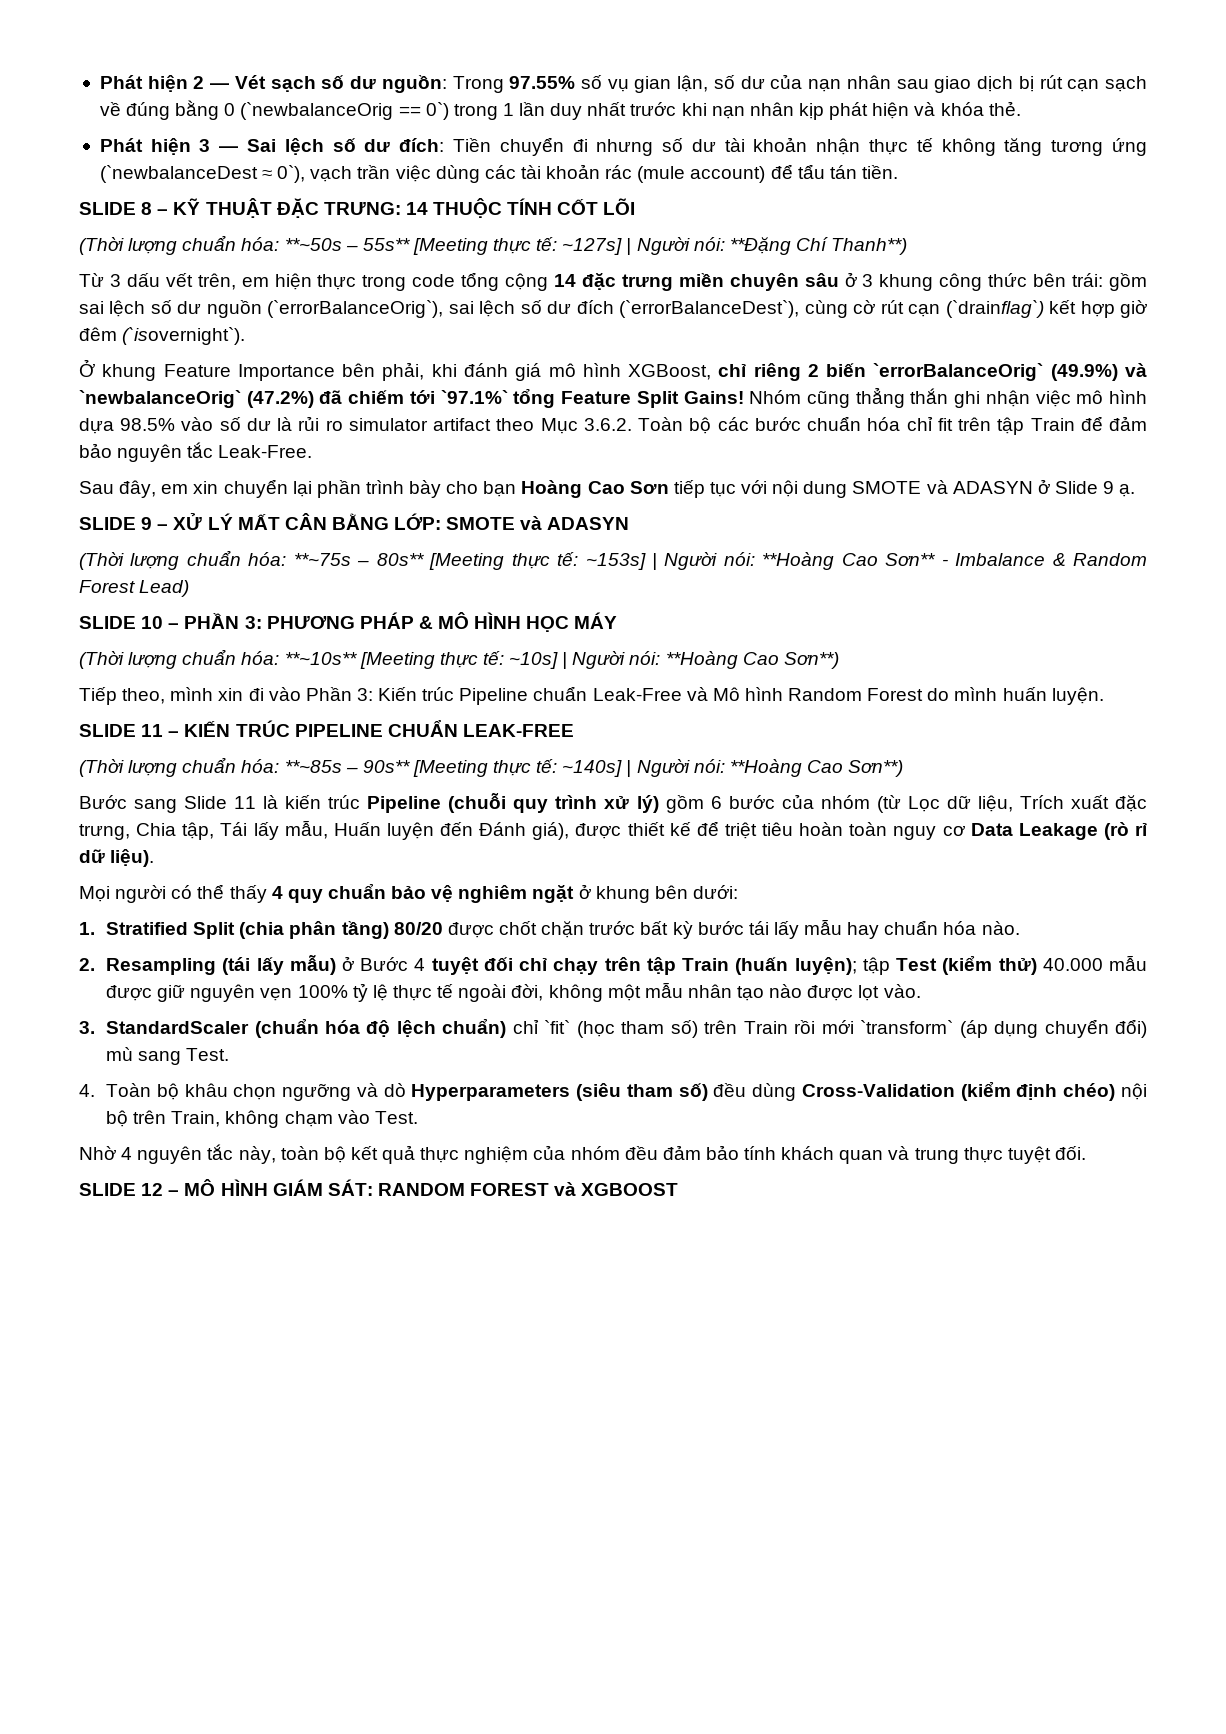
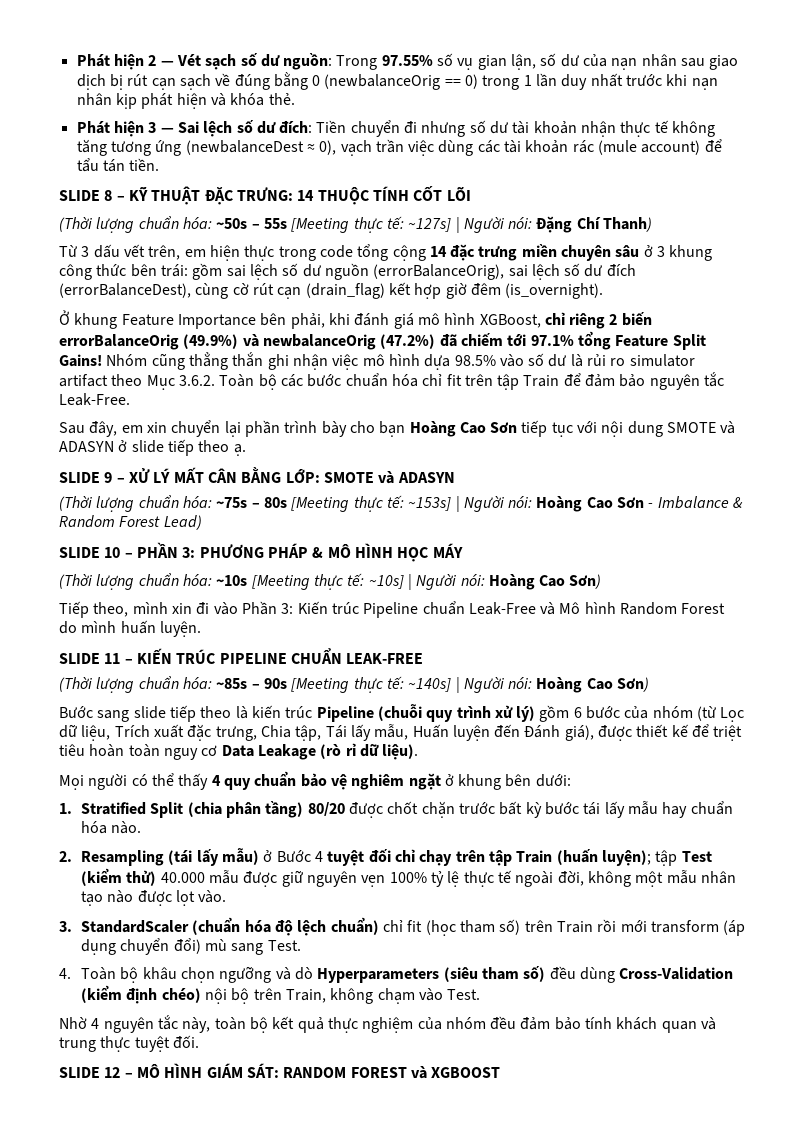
[240,102,449,120] (`newbalanceOrig == 0`) -> [324,74,479,90] (newbalanceOrig == 0)
[99,165,306,183] (`newbalanceDest ≈ 0`), -> [185,140,337,155] (newbalanceDest ≈ 0),
[284,238,410,251] **~50s – 55s** -> [216,218,287,229] ~50s – 55s
[729,237,908,255] **Đặng Chí Thanh**) -> [536,216,653,233] Đặng Chí Thanh)
[267,300,444,318] (`errorBalanceOrig`), -> [373,264,505,280] (errorBalanceOrig),
[619,300,800,318] (`errorBalanceDest`), -> [59,283,191,298] (errorBalanceDest),
[945,300,1044,318] (`drainflag`) -> [305,283,385,299] (drain_flag)
[122,327,246,345] (`isovernight`). -> [505,283,604,299] (is_overnight).
[873,363,1044,381] `errorBalanceOrig` -> [59,334,179,350] errorBalanceOrig
[79,390,241,408] `newbalanceOrig` -> [262,334,376,350] newbalanceOrig
[440,390,508,404] `97.1%` -> [530,335,574,346] 97.1%
[1054,481,1115,494] Slide 9 -> [131,439,230,456] slide tiếp theo
[293,553,424,566] **~75s – 80s** -> [216,497,287,508] ~75s – 80s
[762,552,936,570] **Hoàng Cao Sơn** -> [536,496,645,512] Hoàng Cao Sơn
[284,652,357,665] **~10s** -> [216,575,248,586] ~10s
[665,651,839,669] **Hoàng Cao Sơn**) -> [488,574,602,590] Hoàng Cao Sơn)
[284,760,410,773] **~85s – 90s** -> [216,678,287,689] ~85s – 90s
[729,759,904,777] **Hoàng Cao Sơn**) -> [536,677,650,693] Hoàng Cao Sơn)
[184,796,257,809] Slide 11 -> [133,705,232,722] slide tiếp theo
[544,1020,571,1034] `fit` -> [407,920,423,932] fit
[860,1020,954,1034] `transform` -> [650,920,719,933] transform

